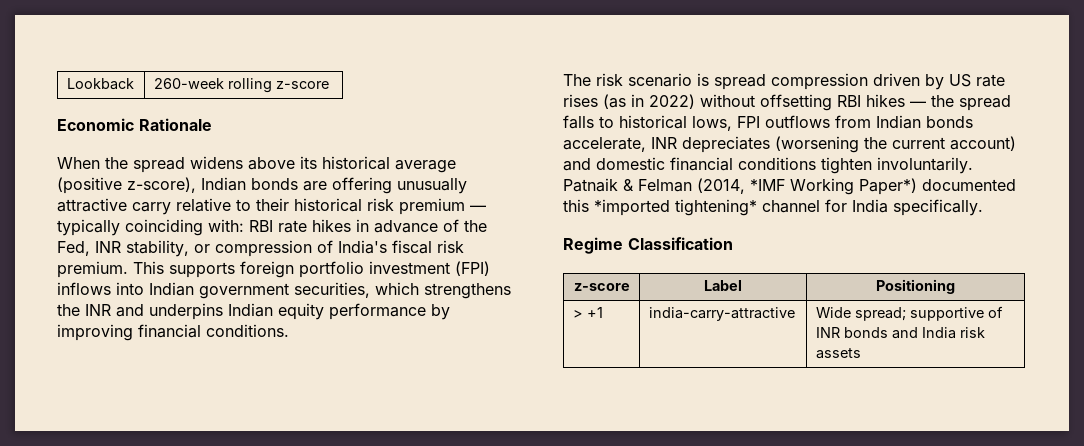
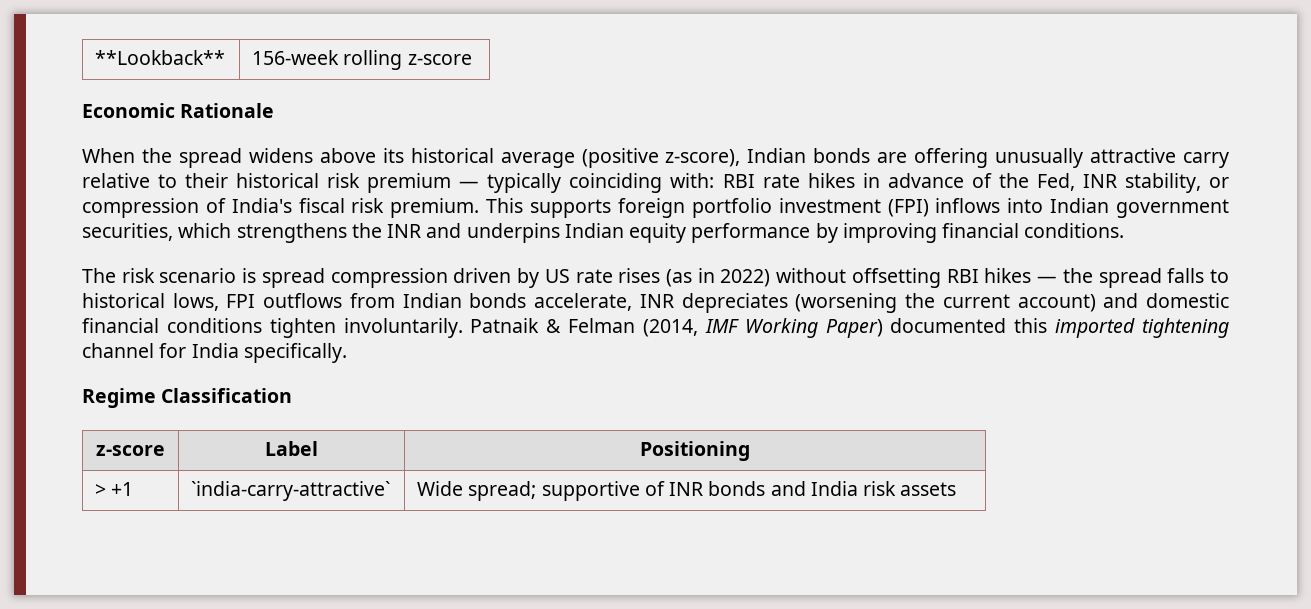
[66,78,134,90] [153,78,224,89] Lookback | 260-week -> [95,50,226,65] [252,50,340,65] **Lookback** | 156-week
[750,178,1016,195] [563,199,757,216] *IMF Working Paper*) documented this *imported tightening* -> [704,318,1230,338] IMF Working Paper) documented this imported tightening
[648,307,795,321] india-carry-attractive -> [191,481,391,501] `india-carry-attractive`

